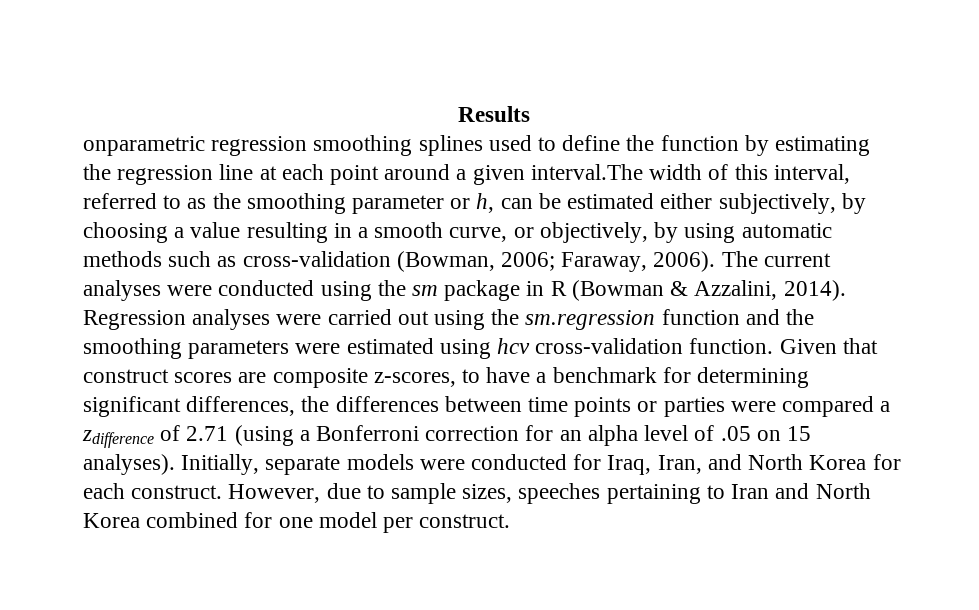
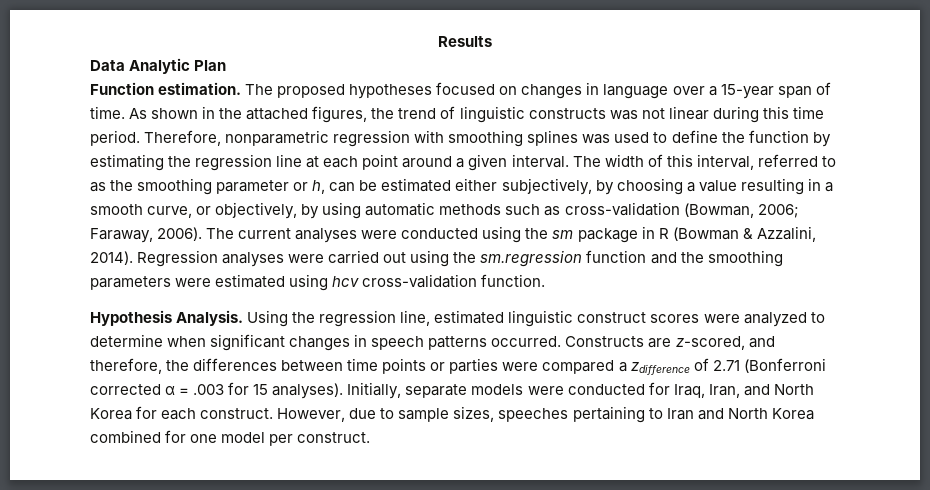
[83,136,308,156] onparametric regression -> [90,58,227,74] [90,82,831,99] [90,106,824,123] [90,130,445,147] Data Analytic Plan // Function estimation. The proposed hypotheses focused on changes in language over a 15-year span of time. As shown in the attached figures, the trend of linguistic constructs was not linear during this time period. Therefore, nonparametric regression with
(483, 145) none -> [582,134,611,144] was
[530,164,643,180] interval.The -> [511,154,601,168] interval. The
[779,338,878,354] [83,367,810,388] [83,396,296,417] Given that construct scores are composite z-scores, to have a benchmark for determining significant differences, -> [90,310,825,327] [90,334,775,351] [90,358,162,374] // Hypothesis Analysis. Using the regression line, estimated linguistic construct scores were analyzed to determine when significant changes in speech patterns occurred. Constructs are z-scored, and therefore,
[234,425,781,446] (using a Bonferroni correction for an alpha level of .05 on -> [743,358,826,373] [90,382,250,395] (Bonferroni corrected α = .003 for

